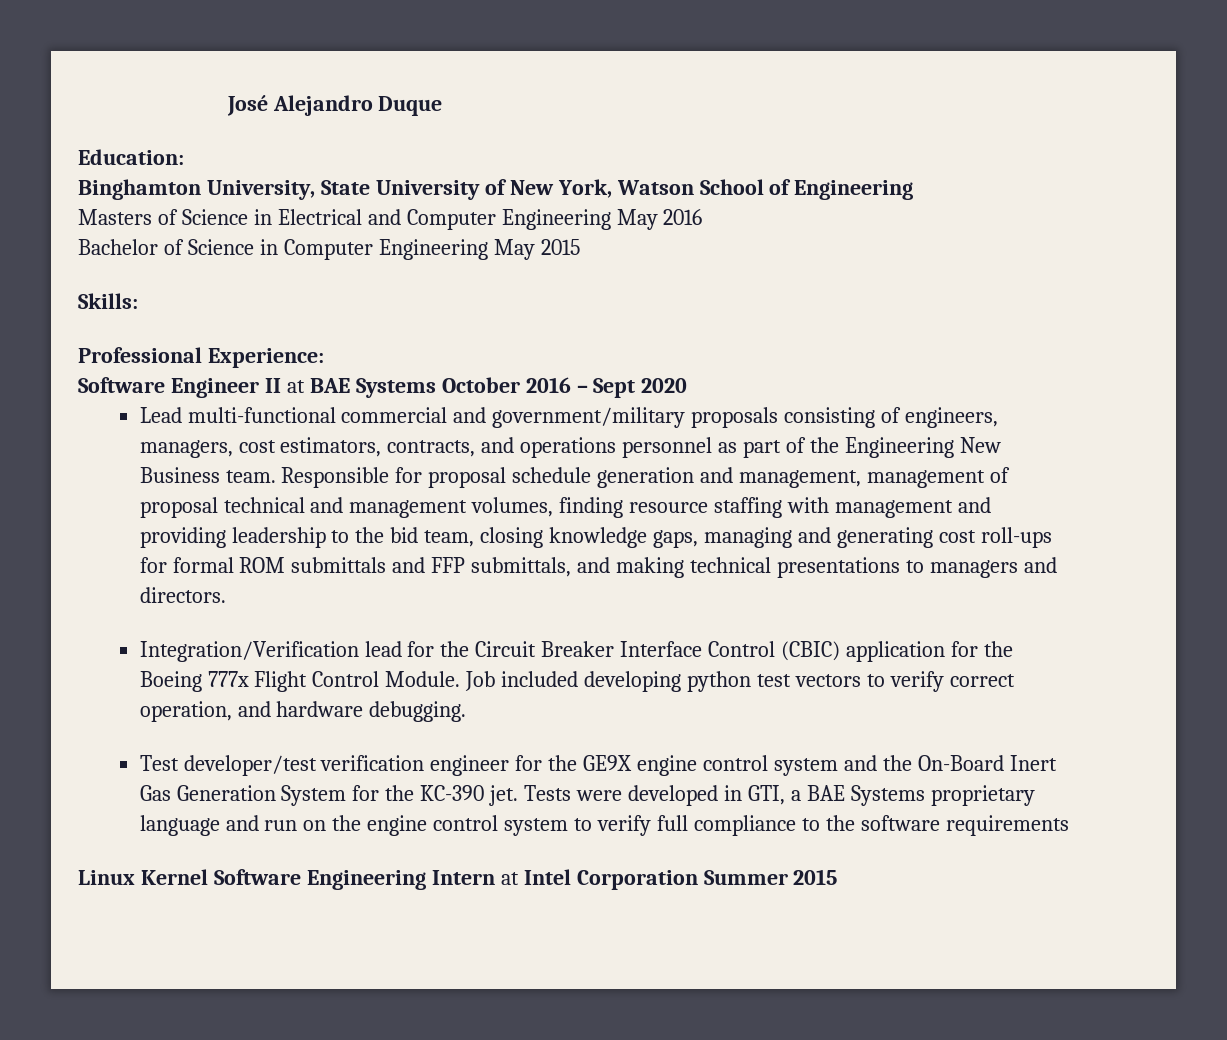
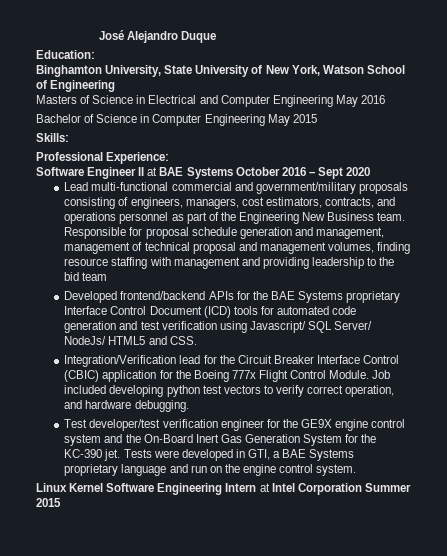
[139,497,305,518] proposal technical -> [144,242,236,254] technical proposal
[424,527,1052,548] [139,557,1057,578] [139,587,226,603] team, closing knowledge gaps, managing and generating cost roll-ups for formal ROM submittals and FFP submittals, and making technical presentations to managers and directors. -> [82,272,108,281] [64,291,401,303] [64,306,357,318] [64,321,373,333] [64,336,197,345] team // Developed frontend/backend APIs for the BAE Systems proprietary Interface Control Document (ICD) tools for automated code generation and test verification using Javascript/ SQL Server/ NodeJs/ HTML5 and CSS.
[504,815,1069,836] system to verify full compliance to the software requirements -> [316,464,357,476] system.

